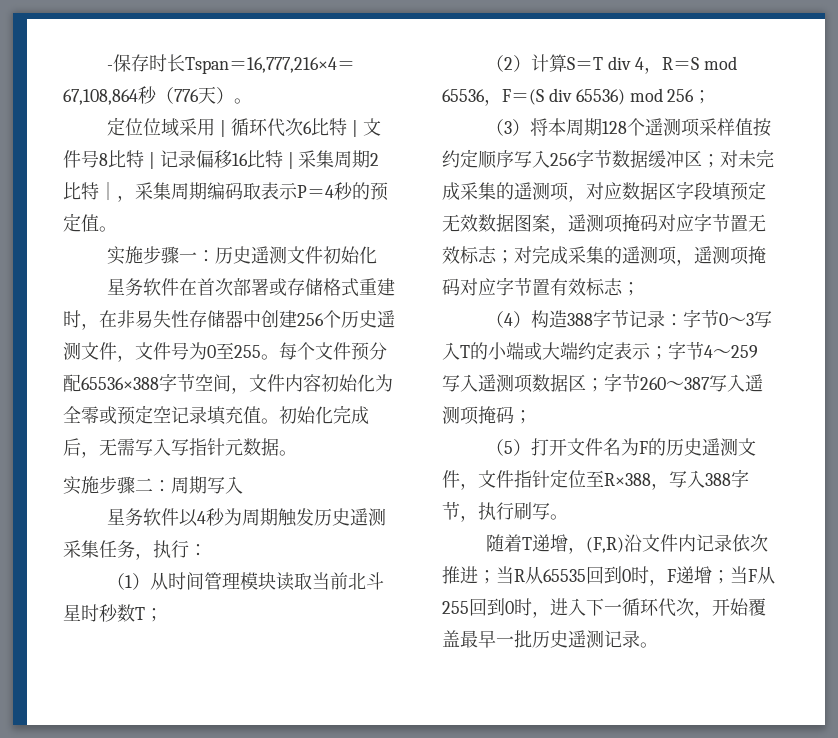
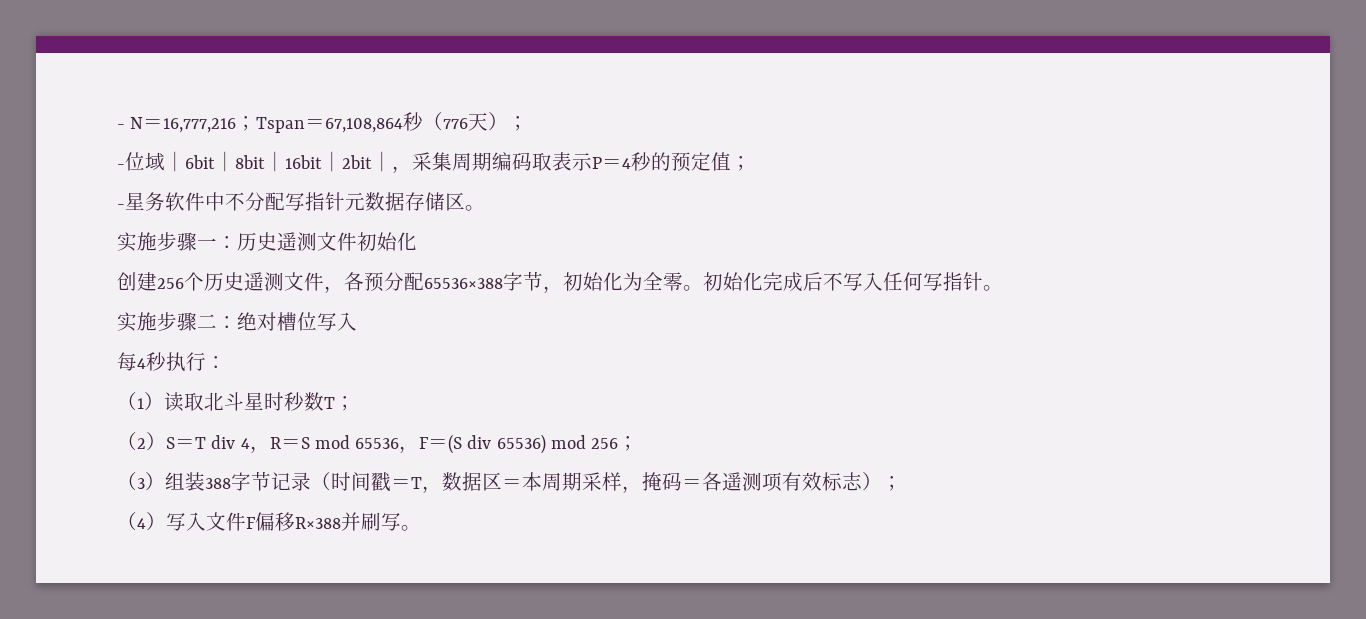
[107,54,356,74] [63,86,252,105] [107,117,381,137] [63,150,380,169] [63,182,99,200] -保存时长Tspan＝16,777,216×4＝67,108,864秒（776天）。 // 定位位域采用 | 循环代次6比特 | 文件号8比特 | 记录偏移16比特 | 采集周期2比特 -> [117,112,529,133] [117,151,372,172] - N＝16,777,216；Tspan＝67,108,864秒（776天）； // -位域｜6bit｜8bit｜16bit｜2bit
(99, 223) none -> [731,156,751,171] [117,192,465,211] ； // -星务软件中不分配写指针元数据存储区
[107,278,396,297] [63,310,261,330] 星务软件在首次部署或存储格式重建时，在非易失性存储器中 -> (417, 241) none
[135,342,387,361] [63,373,393,394] [63,405,369,425] [63,438,279,458] 文件号为0至255。每个文件预分配65536×388字节空间，文件内容初始化为全零或预定空记录填充值。初始化完成后，无需写入写指针元数据 -> [344,271,983,293] 各预分配65536×388字节，初始化为全零。初始化完成后不写入任何写指针
[171,476,207,494] 周期 -> [237,312,317,331] 绝对槽位
[107,508,387,527] [63,540,207,560] [107,572,349,591] 星务软件以4秒为周期触发历史遥测采集任务，执行： // （1）从时间管理模块读取当前 -> [117,352,226,372] [117,392,204,412] 每4秒执行： // （1）读取
[531,54,568,72] 计算 -> (166, 441) none
[530,118,772,137] [442,149,774,169] [442,181,766,202] [442,213,766,234] [442,245,766,266] [442,277,550,296] 将本周期128个遥测项采样值按约定顺序写入256字节数据缓冲区；对未完成采集的遥测项，对应数据区字段填预定无效数据图案，遥测项掩码对应字节置无效标志；对完成采集的遥测项，遥测项掩码对应字节置 -> [165,471,782,493] 组装388字节记录（时间戳＝T，数据区＝本周期采样，掩码＝各遥测项
(623, 287) none -> [862,472,882,491] ）
[531,309,773,328] [442,341,758,360] [442,373,763,393] [442,406,532,425] [486,438,757,456] [442,469,749,490] [442,502,568,522] [486,534,769,554] [442,566,775,586] [442,598,766,618] [442,630,640,648] 构造388字节记录：字节0～3写入T的小端或大端约定表示；字节4～259写入遥测项数据区；字节260～387写入遥测项掩码； // （5）打开文件名为F的历史遥测文件，文件指针定位至R×388，写入388字节，执行刷写。 // 随着T递增，(F,R)沿文件内记录依次推进；当R从65535回到0时，F递增；当F从255回到0时，进入下一循环代次，开始覆盖最早一批历史遥测记录 -> [166,512,401,531] 写入文件F偏移R×388并刷写

